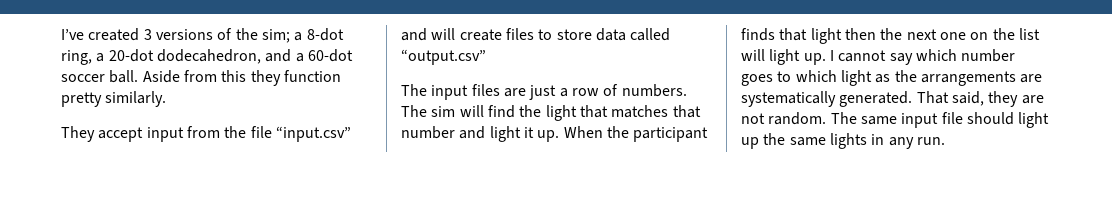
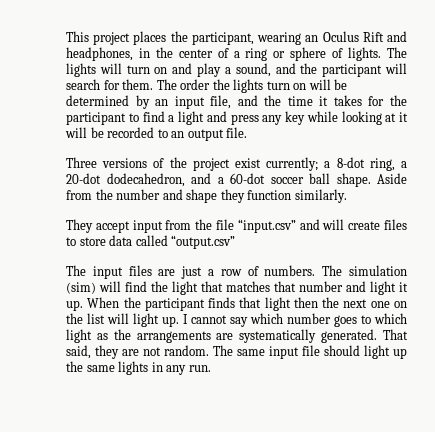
[61,28,290,43] I’ve created 3 versions of the sim; -> [66,31,407,45] [66,47,408,61] [66,63,407,77] [66,79,348,93] [66,95,407,109] [66,111,408,125] [65,127,248,141] [66,157,319,171] This project places the participant, wearing an Oculus Rift and headphones, in the center of a ring or sphere of lights. The lights will turn on and play a sound, and the participant will search for them. The order the lights turn on will be determined by an input file, and the time it takes for the participant to find a light and press any key while looking at it will be recorded to an output file. // Three versions of the project exist currently;
[109,70,247,83] ball. Aside from this -> [309,173,407,187] [66,189,218,203] ball shape. Aside from the number and shape
[61,92,102,107] pretty -> (292, 195) none
[431,106,456,117] sim -> [349,265,408,276] [66,282,96,294] simulation (sim)

